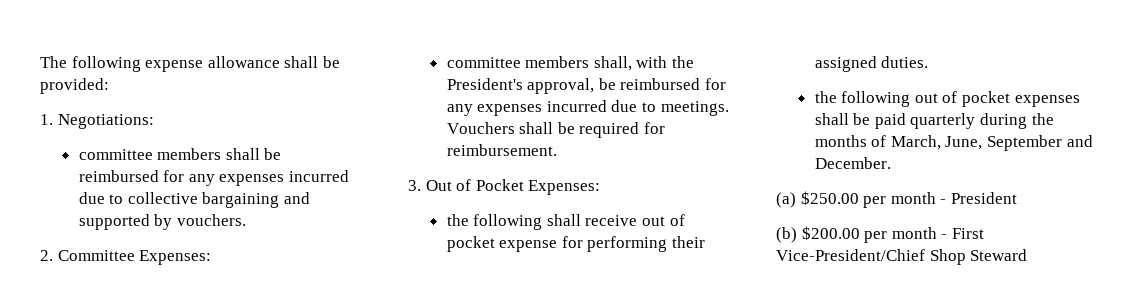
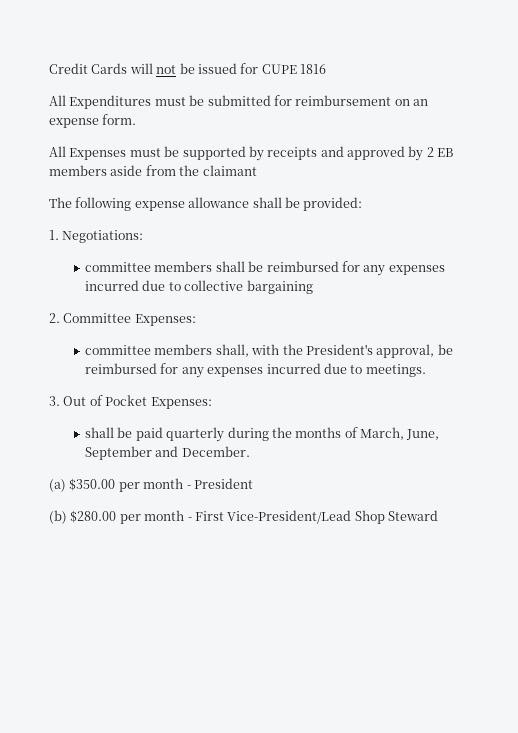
(40, 62) none -> [49,63,326,74] [49,95,428,109] [49,114,137,128] [49,146,454,161] [49,165,257,176] Credit Cards will not be issued for CUPE 1816 // All Expenditures must be submitted for reimbursement on an expense form. // All Expenses must be supported by receipts and approved by 2 EB members aside from the claimant //
[283,192,310,204] [78,214,246,230] and supported by vouchers. -> (313, 287) none
[446,122,665,138] [446,144,557,156] Vouchers shall be required for reimbursement. -> (426, 370) none
[446,214,685,230] [446,236,705,252] [814,56,929,72] [814,91,1080,107] the following shall receive out of pocket expense for performing their assigned duties. // the following out of pocket expenses -> (212, 403) none
[800,191,859,205] $250.00 -> [69,478,116,491] $350.00
[801,226,860,240] $200.00 -> [70,510,117,523] $280.00
[776,249,925,261] Vice-President/Chief -> [227,510,352,524] Vice-President/Lead

